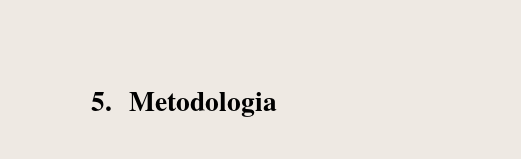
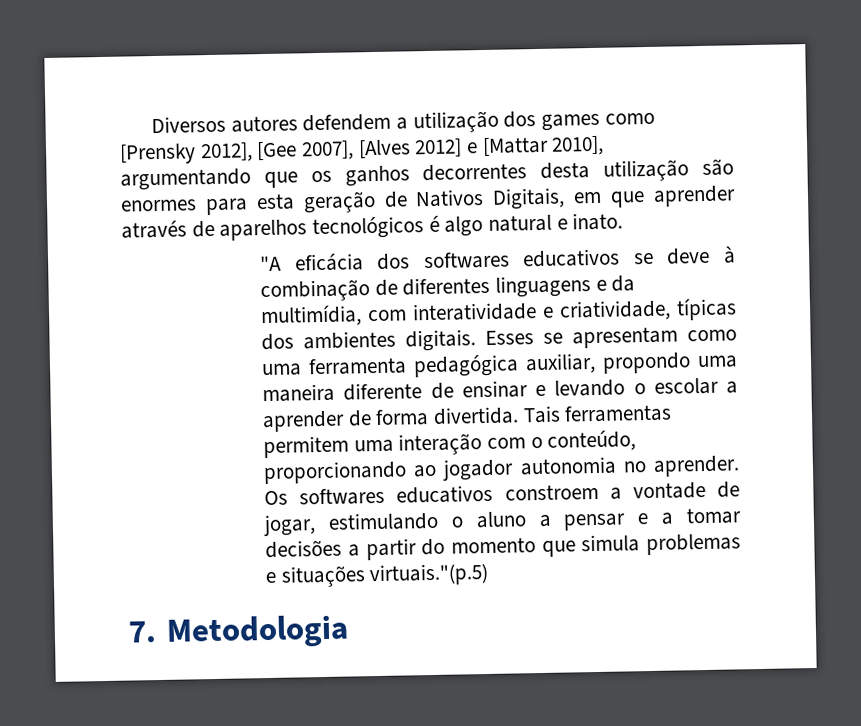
[91,92,112,111] 5. -> [151,110,655,134] [119,135,605,165] [120,158,734,191] [120,185,737,216] [121,212,624,241] [260,246,736,272] [260,275,636,303] [260,297,737,328] [261,326,738,352] [261,352,738,378] [262,377,738,403] [262,404,673,433] [263,429,637,459] [263,455,740,485] [264,481,740,506] [263,507,741,537] [265,533,741,561] [265,562,490,588] [128,621,157,643] Diversos autores defendem a utilização dos games como [Prensky 2012], [Gee 2007], [Alves 2012] e [Mattar 2010], argumentando que os ganhos decorrentes desta utilização são enormes para esta geração de Nativos Digitais, em que aprender através de aparelhos tecnológicos é algo natural e inato. // "A eficácia dos softwares educativos se deve à combinação de diferentes linguagens e da multimídia, com interatividade e criatividade, típicas dos ambientes digitais. Esses se apresentam como uma ferramenta pedagógica auxiliar, propondo uma maneira diferente de ensinar e levando o escolar a aprender de forma divertida. Tais ferramentas permitem uma interação com o conteúdo, proporcionando ao jogador autonomia no aprender. Os softwares educativos constroem a vontade de jogar, estimulando o aluno a pensar e a tomar decisões a partir do momento que simula problemas e situações virtuais."(p.5) // 7.

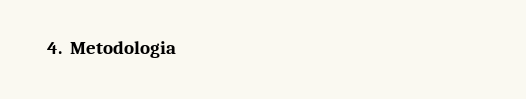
[151,110,655,134] [119,135,605,165] [120,158,734,191] [120,185,737,216] [121,212,624,241] [260,246,736,272] [260,275,636,303] [260,297,737,328] [261,326,738,352] [261,352,738,378] [262,377,738,403] [262,404,673,433] [263,429,637,459] [263,455,740,485] [264,481,740,506] [263,507,741,537] [265,533,741,561] [265,562,490,588] [128,621,157,643] Diversos autores defendem a utilização dos games como [Prensky 2012], [Gee 2007], [Alves 2012] e [Mattar 2010], argumentando que os ganhos decorrentes desta utilização são enormes para esta geração de Nativos Digitais, em que aprender através de aparelhos tecnológicos é algo natural e inato. // "A eficácia dos softwares educativos se deve à combinação de diferentes linguagens e da multimídia, com interatividade e criatividade, típicas dos ambientes digitais. Esses se apresentam como uma ferramenta pedagógica auxiliar, propondo uma maneira diferente de ensinar e levando o escolar a aprender de forma divertida. Tais ferramentas permitem uma interação com o conteúdo, proporcionando ao jogador autonomia no aprender. Os softwares educativos constroem a vontade de jogar, estimulando o aluno a pensar e a tomar decisões a partir do momento que simula problemas e situações virtuais."(p.5) // 7. -> [47,42,62,54] 4.

